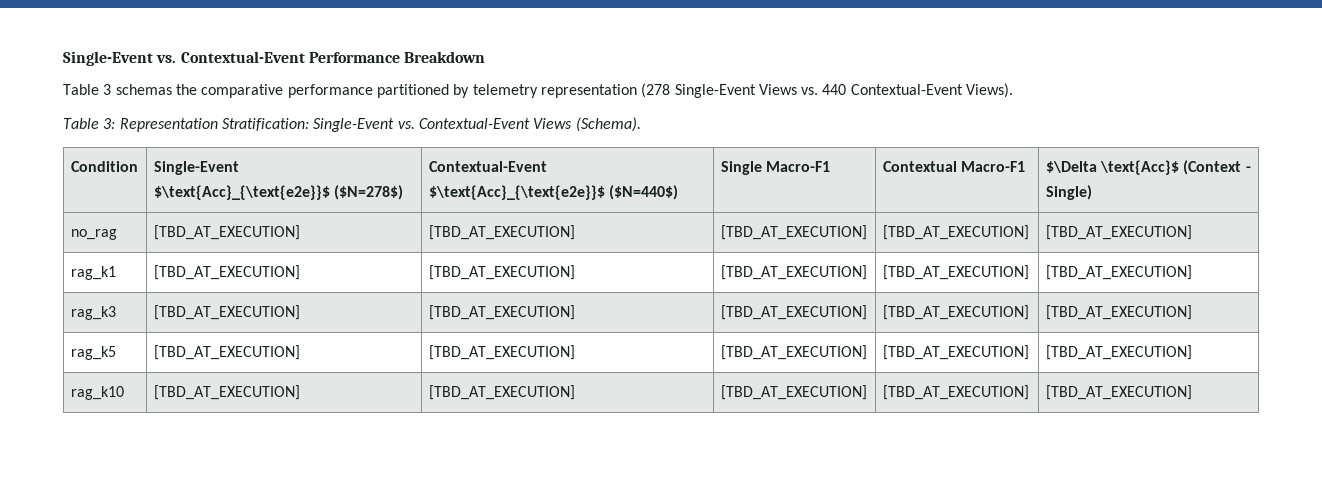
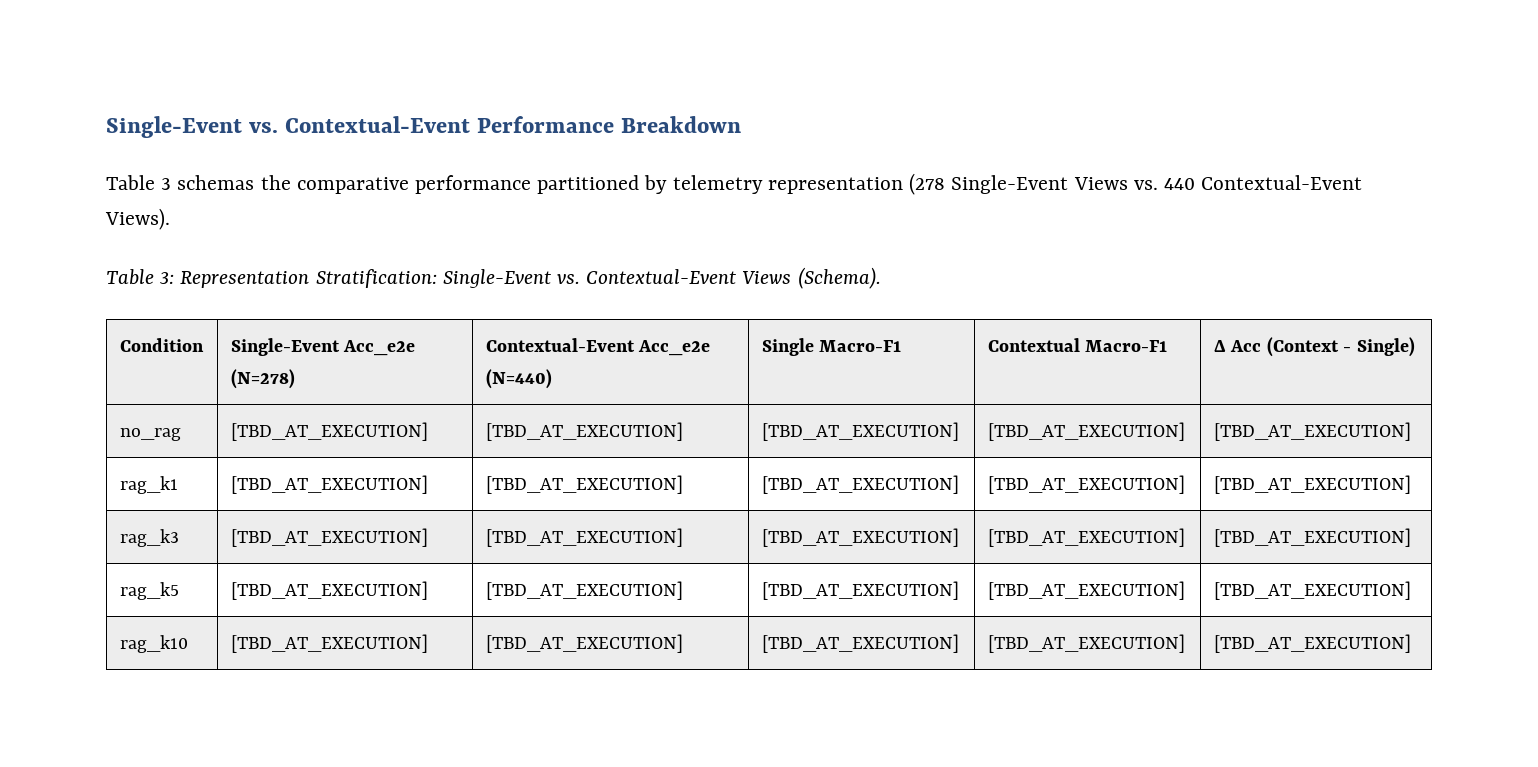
[153,185,404,200] [428,161,547,172] [428,185,679,200] $\text{Acc}_{\text{e2e}}$ ($N=278$) | Contextual-Event $\text{Acc}_{\text{e2e}}$ ($N=440$) -> [343,340,416,356] [230,369,295,389] [485,338,711,356] [485,369,552,389] Acc_e2e (N=278) | Contextual-Event Acc_e2e (N=440)
[1045,160,1180,175] $\Delta \text{Acc}$ -> [1213,340,1262,352] Δ Acc

